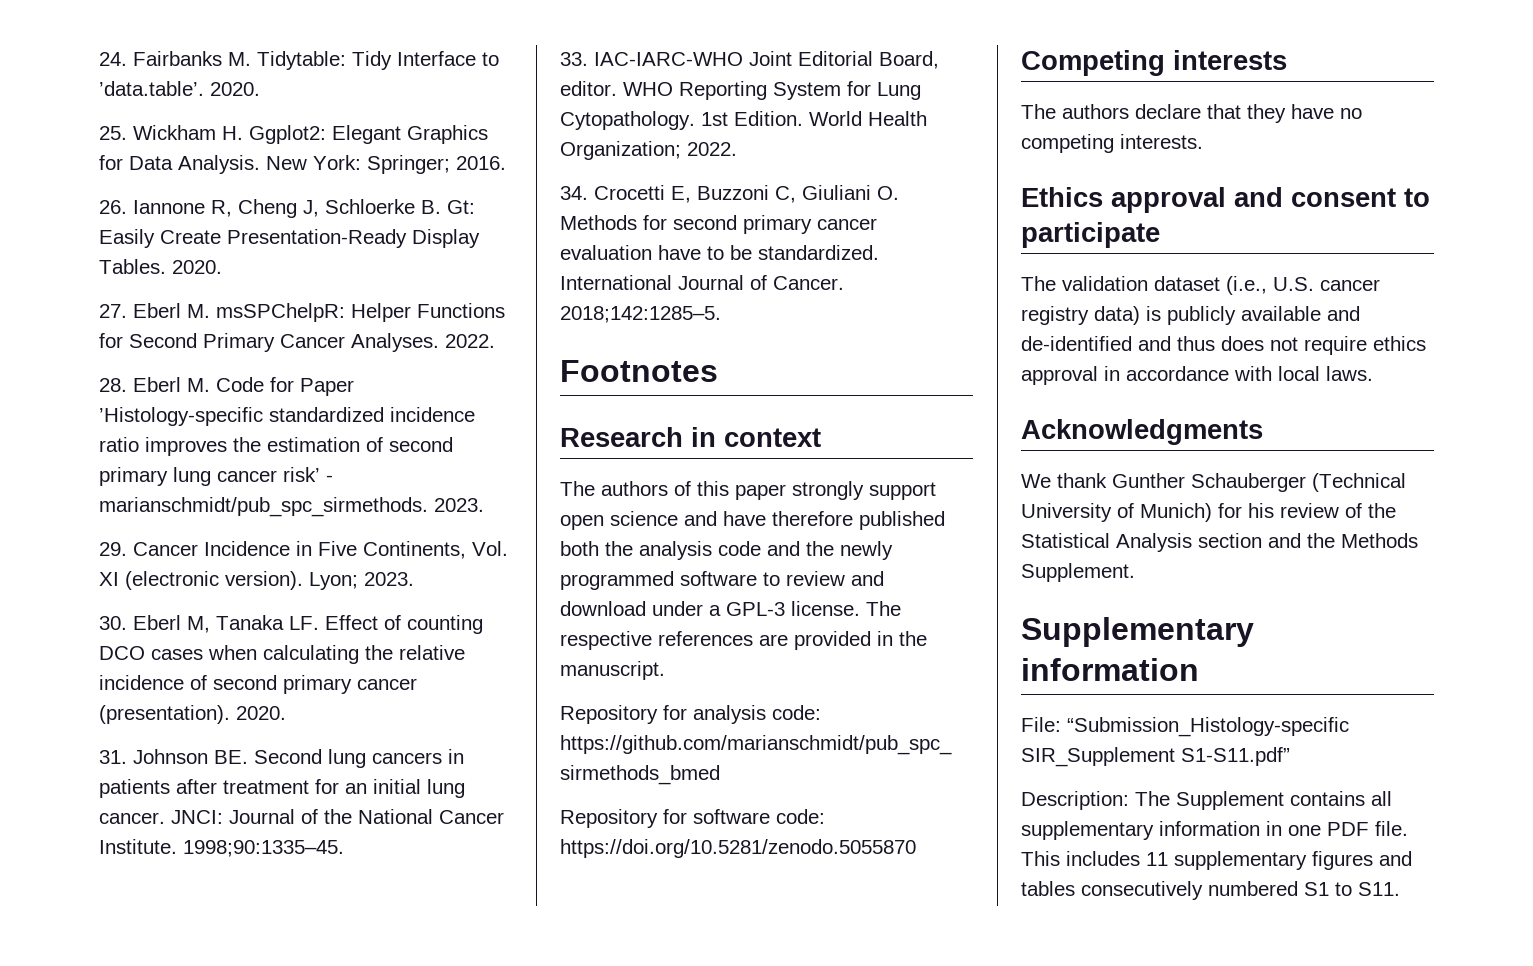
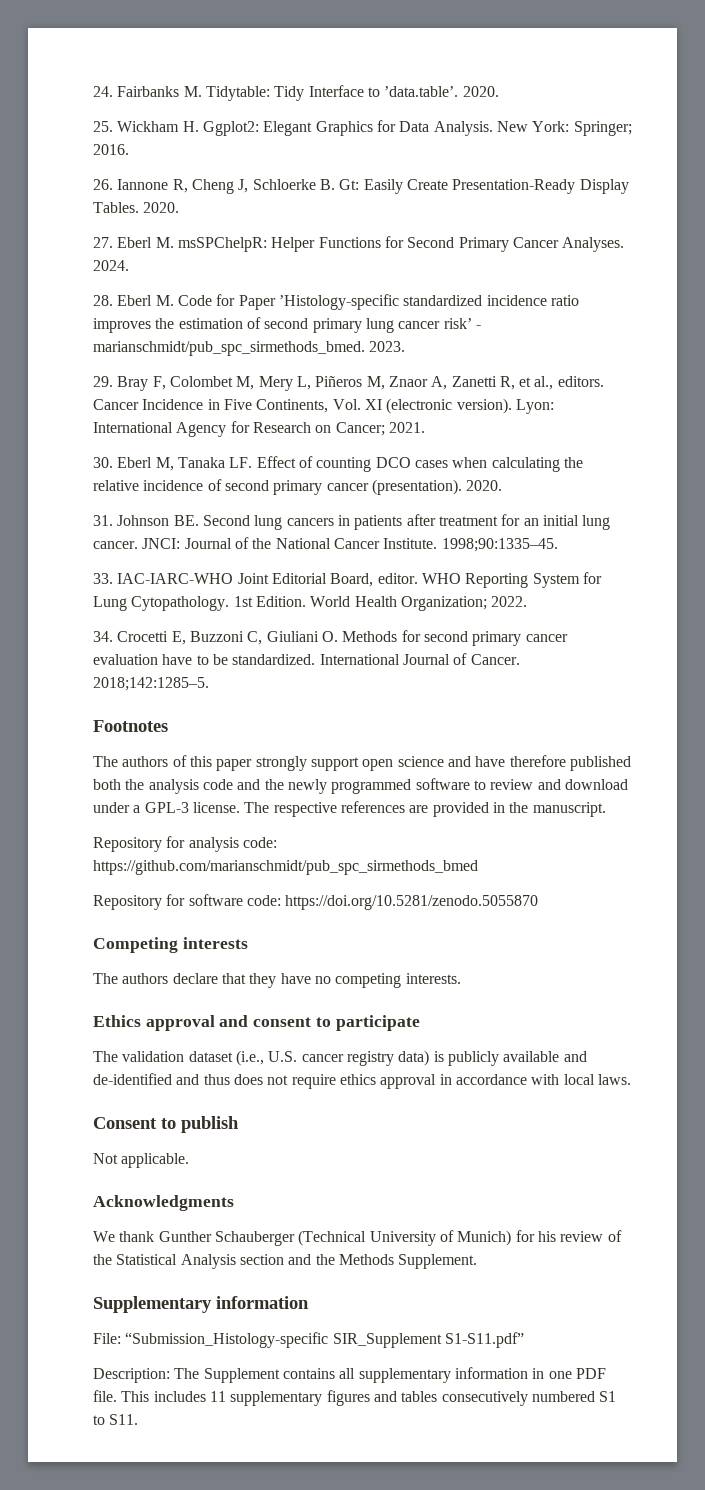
[445,334,495,348] 2022. -> [93,260,129,271] 2024.
[99,497,428,517] marianschmidt/pub_spc_sirmethods. -> [93,341,365,356] marianschmidt/pub_spc_sirmethods_bmed.
(127, 549) none -> [117,376,604,391] Bray F, Colombet M, Mery L, Piñeros M, Znaor A, Zanetti R, et al., editors.
[309,572,414,590] Lyon; 2023. -> [515,399,554,414] [93,421,425,437] Lyon: International Agency for Research on Cancer; 2021.
[560,427,821,447] // Research in context -> (168, 726) none
(1373, 373) none -> [93,1116,239,1133] [93,1153,190,1168] // Consent to publish // Not applicable.

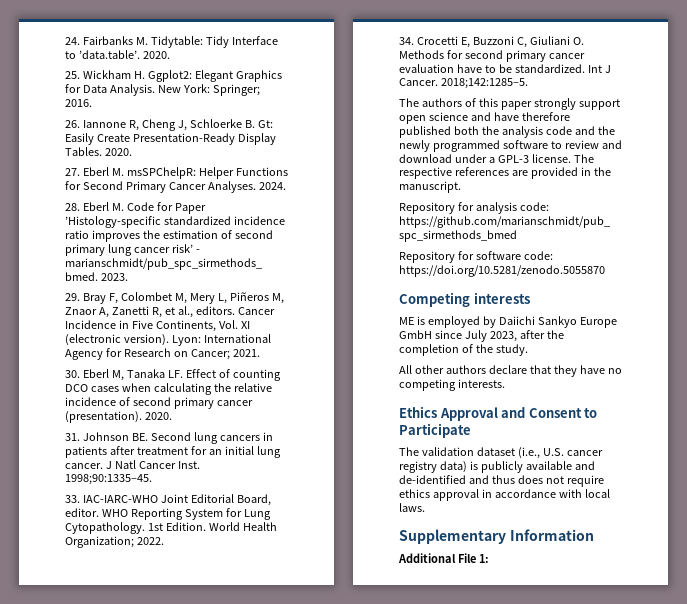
[142,537,438,549] JNCI: Journal of the National Cancer Institute. -> [105,460,200,469] J Natl Cancer Inst.
[319,653,468,665] International Journal of -> [587,65,611,73] Int J
[93,720,168,732] // Footnotes -> (528, 83) none
[93,973,118,984] The -> [399,316,617,328] [399,330,564,342] [399,344,528,356] [399,365,444,374] ME is employed by Daiichi Sankyo Europe GmbH since July 2023, after the completion of the study. // All other
[145,1015,420,1031] approval and consent to participate -> [439,407,598,421] [399,423,471,438] Approval and Consent to Participate
[93,1116,239,1133] [93,1153,190,1168] [93,1195,234,1211] [93,1230,622,1246] [93,1254,478,1269] [93,1296,309,1313] [93,1332,524,1348] [93,1367,606,1383] [93,1390,617,1406] [93,1414,139,1425] Consent to publish // Not applicable. // Acknowledgments // We thank Gunther Schauberger (Technical University of Munich) for his review of the Statistical Analysis section and the Methods Supplement. // Supplementary information // File: “Submission_Histology-specific SIR_Supplement S1-S11.pdf” // Description: The Supplement contains all supplementary information in one PDF file. This includes 11 supplementary figures and tables consecutively numbered S1 to S11. -> [399,529,594,544] [398,553,489,563] Supplementary Information // Additional File 1:

